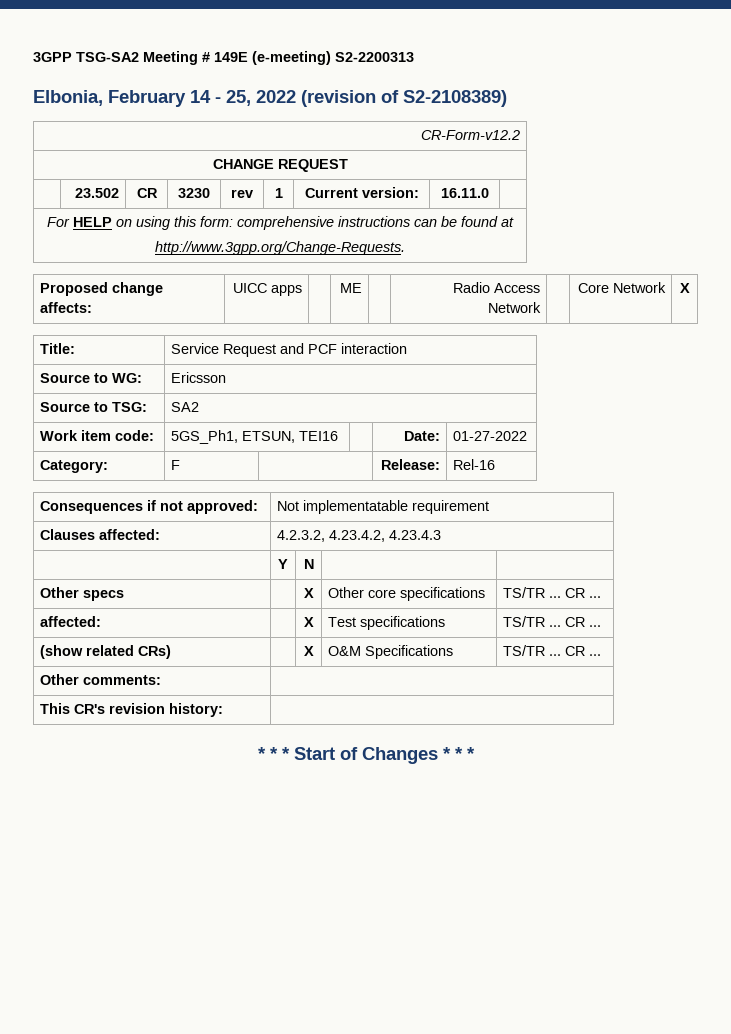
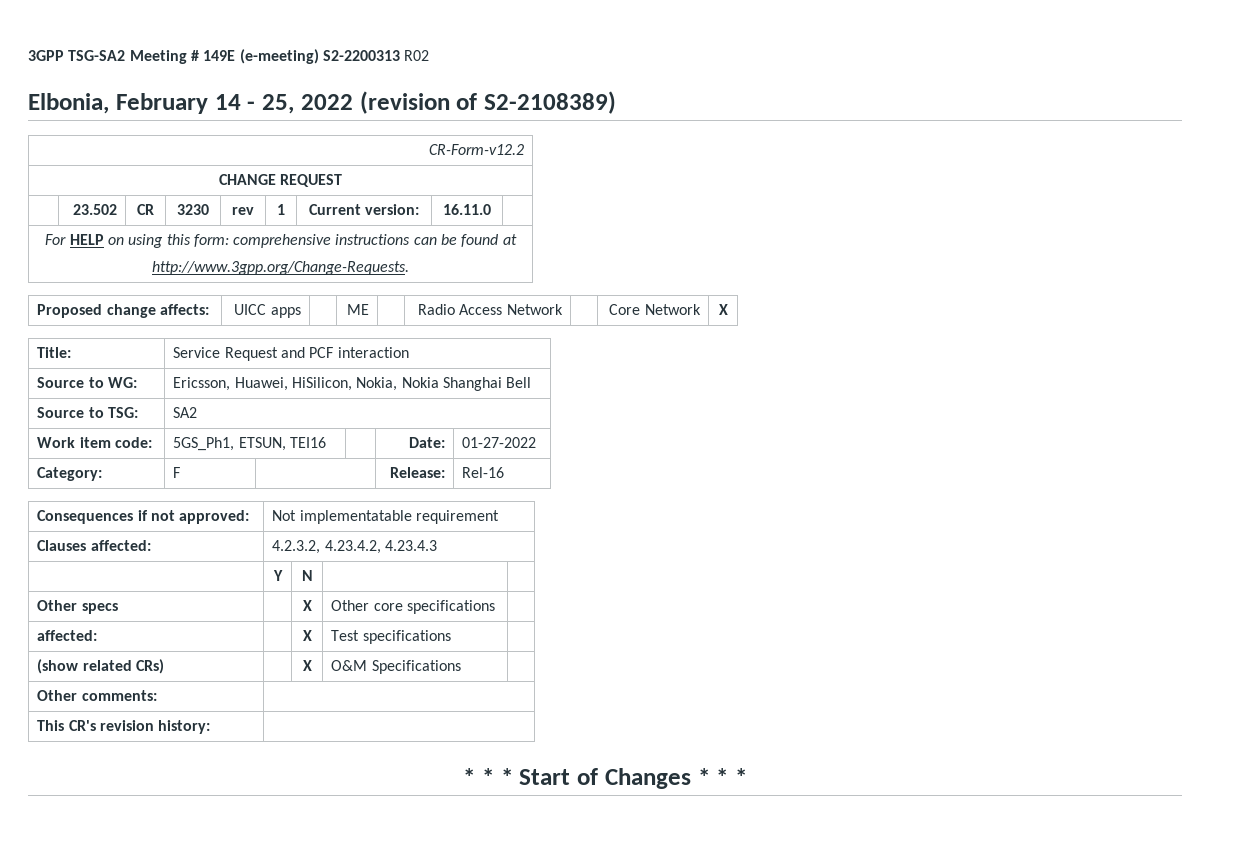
(414, 57) none -> [404,50,430,61] R02
[171,372,227,383] Ericsson -> [173,377,532,391] Ericsson, Huawei, HiSilicon, Nokia, Nokia Shanghai Bell
[503,587,602,598] TS/TR ... CR ... -> (496, 607) none
[503,616,602,627] TS/TR ... CR ... -> (451, 637) none
[503,645,602,656] TS/TR ... CR ... -> (461, 667) none

